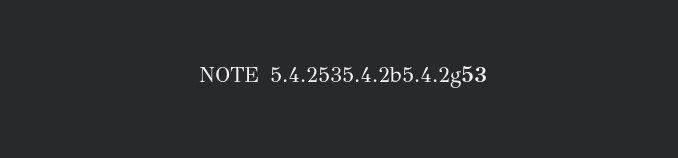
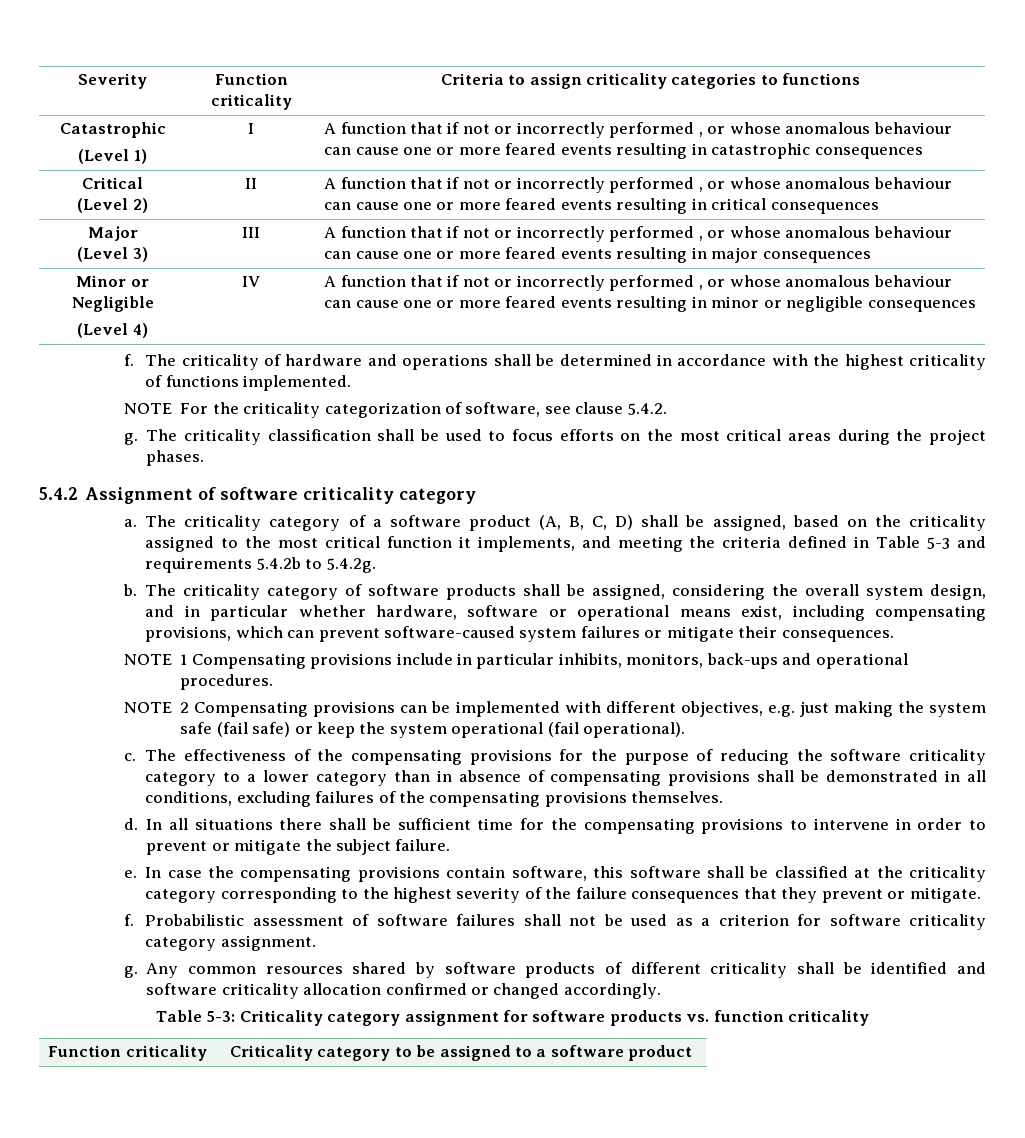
[198,66,487,88] NOTE 5.4.2535.4.2b5.4.2g53 -> [78,73,147,89] [214,73,288,85] [210,94,292,110] [440,73,861,89] [59,122,166,138] [78,149,147,164] [248,123,254,134] [324,122,952,138] [324,143,923,159] [82,177,143,189] [77,198,148,213] [245,178,257,189] [324,177,952,193] [324,198,879,214] [87,226,138,241] [77,247,148,262] [242,227,260,238] [324,226,952,242] [324,247,871,263] [76,275,149,287] [71,296,154,312] [77,323,148,338] [242,276,260,287] [324,275,952,291] [324,296,976,312] [123,354,987,370] [145,375,352,391] [123,402,667,418] [123,429,986,445] [146,450,205,466] [39,487,477,504] [123,515,986,531] [145,536,986,552] [145,557,376,573] [122,584,986,600] [145,605,986,621] [145,626,894,642] [123,653,908,669] [180,674,274,690] [123,701,987,717] [180,722,686,738] [123,749,986,765] [145,770,986,786] [145,791,724,807] [123,818,986,834] [146,839,451,855] [123,866,987,882] [145,887,981,903] [123,914,987,930] [145,935,316,951] [123,962,987,978] [146,983,661,999] [155,1010,870,1026] [48,1045,207,1061] [229,1045,693,1061] Severity | Function criticality | Criteria to assign criticality categories to functions // Catastrophic // (Level 1) | I | A function that if not or incorrectly performed , or whose anomalous behaviour can cause one or more feared events resulting in catastrophic consequences // Critical // (Level 2) | II | A function that if not or incorrectly performed , or whose anomalous behaviour can cause one or more feared events resulting in critical consequences // Major // (Level 3) | III | A function that if not or incorrectly performed , or whose anomalous behaviour can cause one or more feared events resulting in major consequences // Minor or Negligible // (Level 4) | IV | A function that if not or incorrectly performed , or whose anomalous behaviour can cause one or more feared events resulting in minor or negligible consequences // f. The criticality of hardware and operations shall be determined in accordance with the highest criticality of functions implemented. // NOTE For the criticality categorization of software, see clause 5.4.2. // g. The criticality classification shall be used to focus efforts on the most critical areas during the project phases. // 5.4.2 Assignment of software criticality category // a. The criticality category of a software product (A, B, C, D) shall be assigned, based on the criticality assigned to the most critical function it implements, and meeting the criteria defined in Table 5-3 and requirements 5.4.2b to 5.4.2g. // b. The criticality category of software products shall be assigned, considering the overall system design, and in particular whether hardware, software or operational means exist, including compensating provisions, which can prevent software-caused system failures or mitigate their consequences. // NOTE 1 Compensating provisions include in particular inhibits, monitors, back-ups and operational procedures. // NOTE 2 Compensating provisions can be implemented with different objectives, e.g. just making the system safe (fail safe) or keep the system operational (fail operational). // c. The effectiveness of the compensating provisions for the purpose of reducing the software criticality category to a lower category than in absence of compensating provisions shall be demonstrated in all conditions, excluding failures of the compensating provisions themselves. // d. In all situations there shall be sufficient time for the compensating provisions to intervene in order to prevent or mitigate the subject failure. // e. In case the compensating provisions contain software, this software shall be classified at the criticality category corresponding to the highest severity of the failure consequences that they prevent or mitigate. // f. Probabilistic assessment of software failures shall not be used as a criterion for software criticality category assignment. // g. Any common resources shared by software products of different criticality shall be identified and software criticality allocation confirmed or changed accordingly. // Table 5-3: Criticality category assignment for software products vs. function criticality // Function criticality | Criticality category to be assigned to a software product

